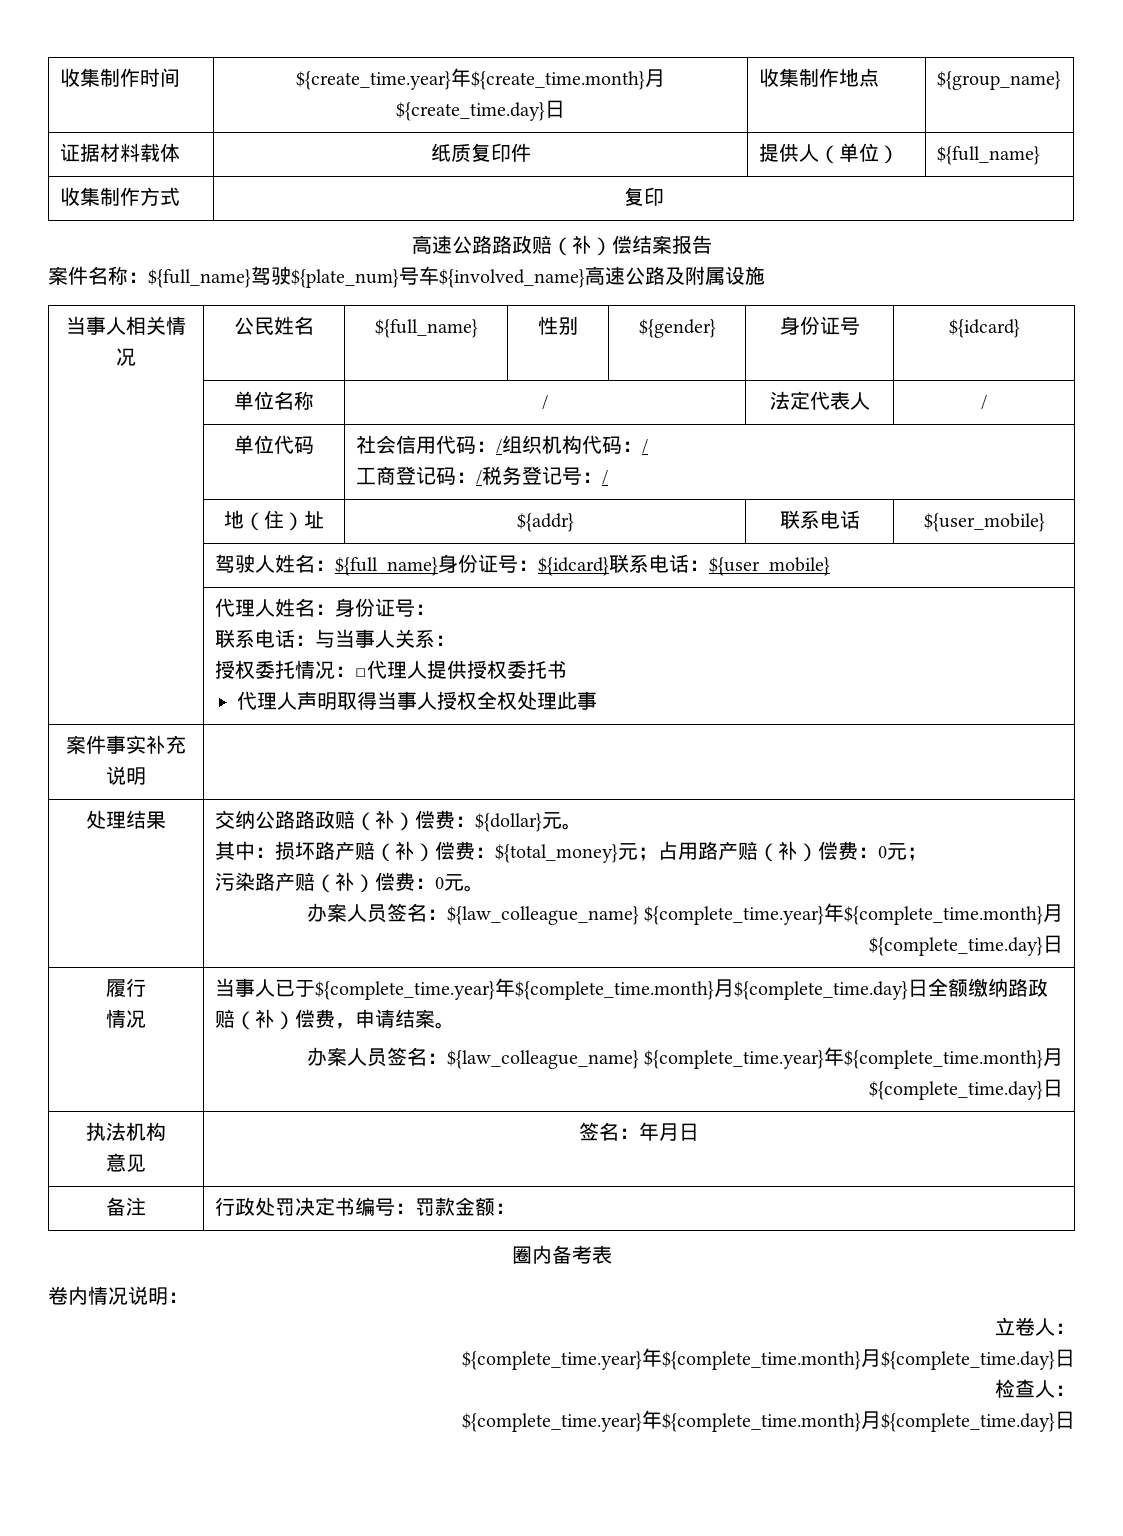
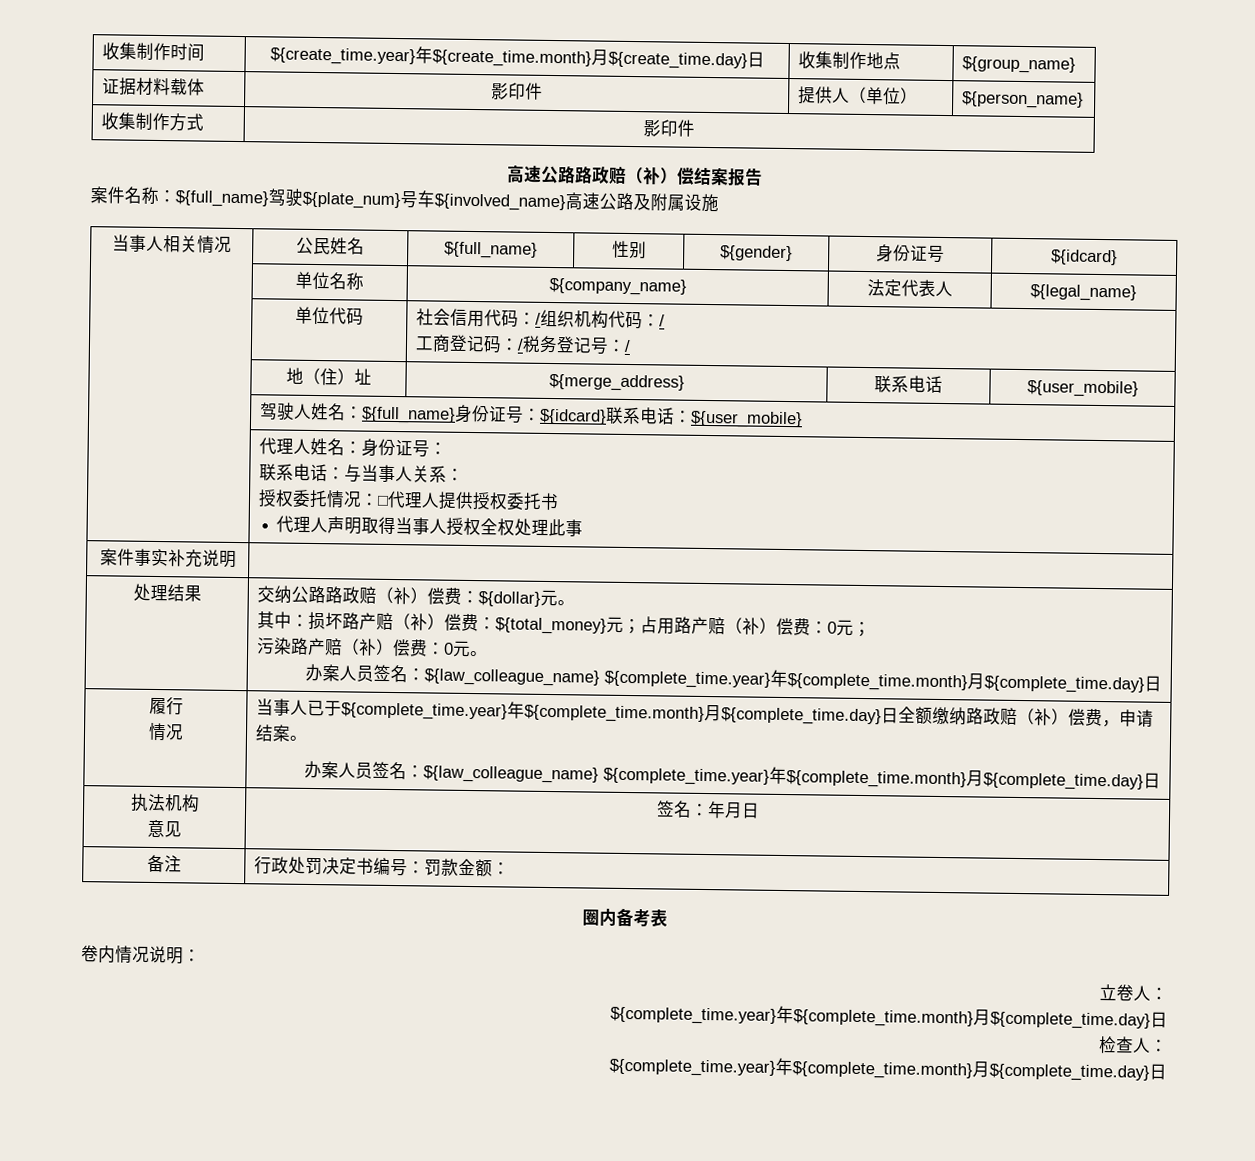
[430,143,491,162] 纸质复 -> [491,82,509,100] 影
[936,146,1040,165] ${full_name} -> [962,91,1085,109] ${person_name}
[623,187,664,206] 复印 -> [643,119,695,137] 影印件
[542,395,548,410] / -> [548,277,687,296] ${company_name}
[981,395,987,410] / -> [1030,284,1137,302] ${legal_name}
[516,513,574,532] ${addr} -> [548,373,685,392] ${merge_address}

